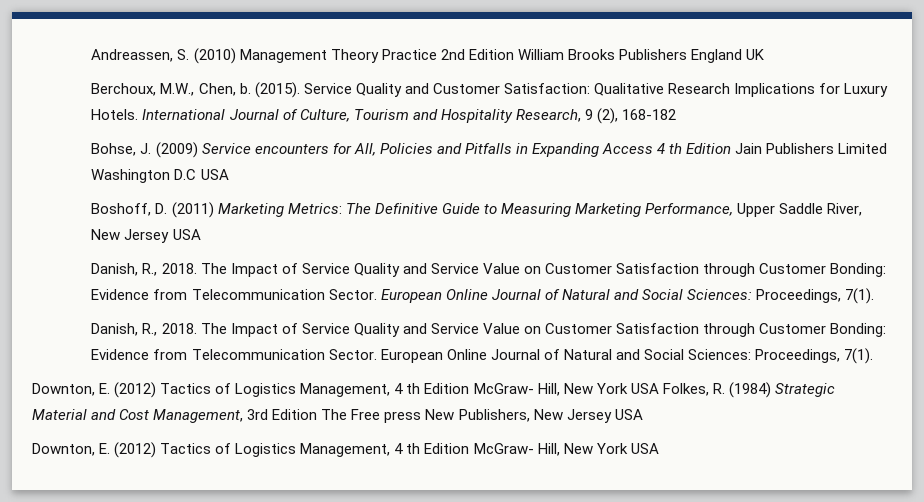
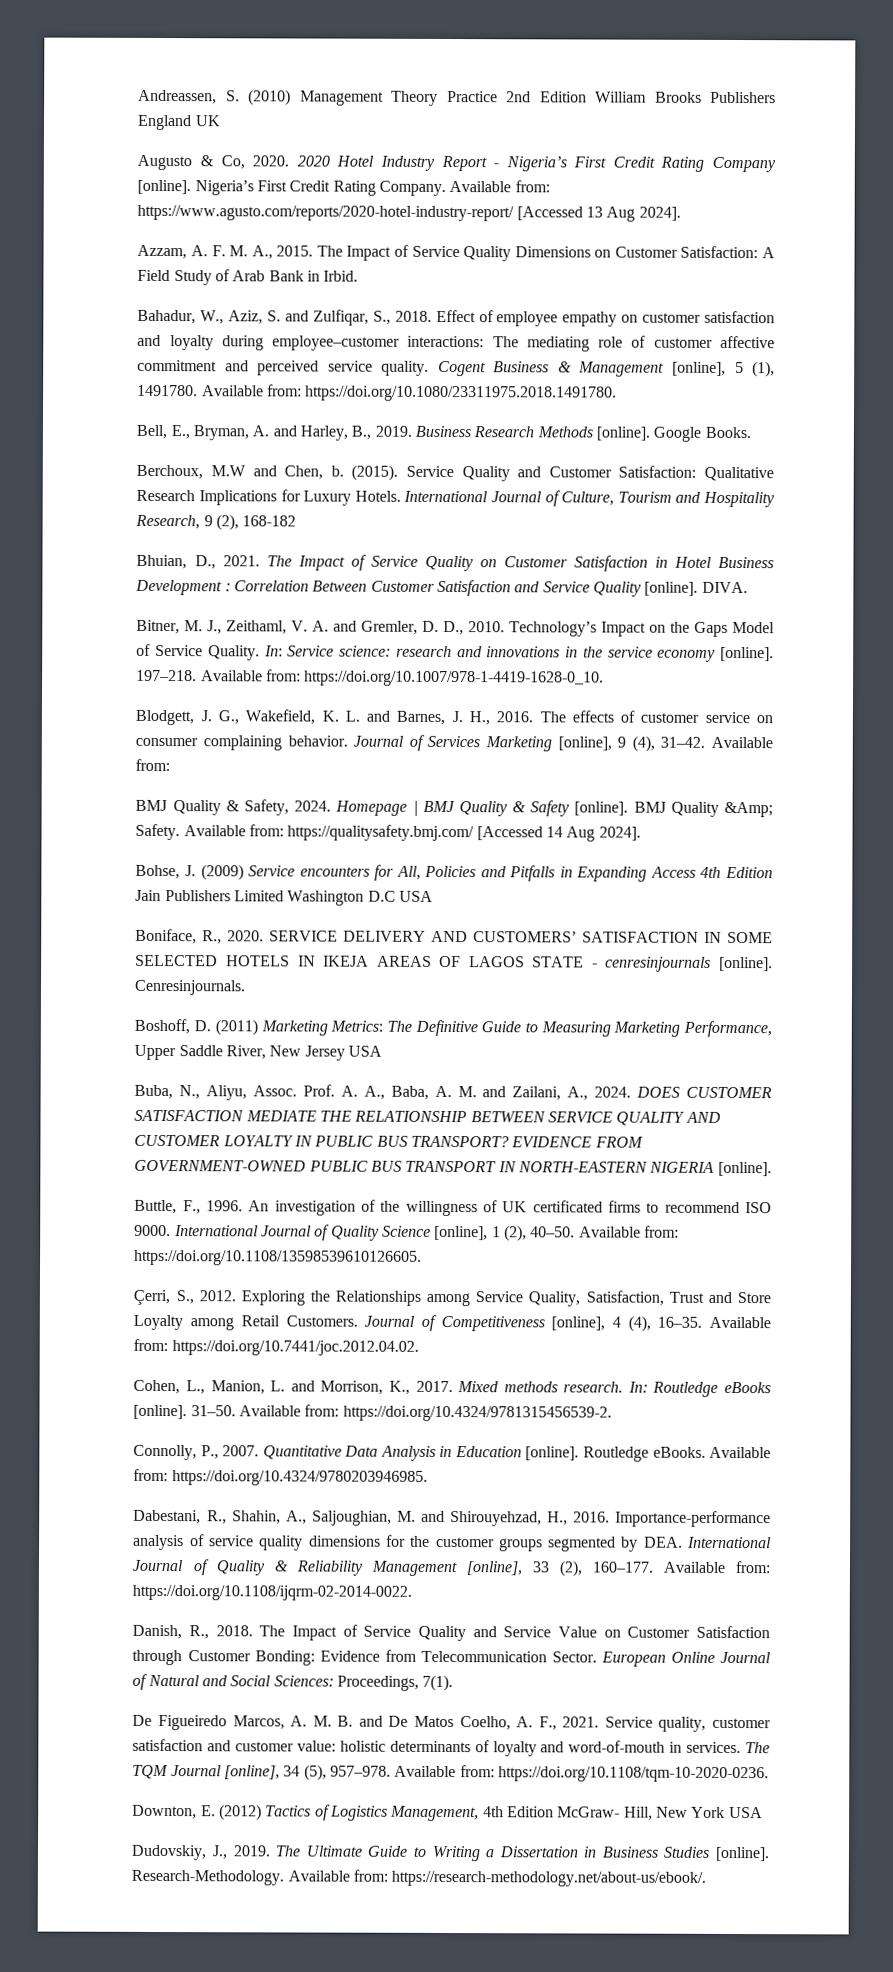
(765, 54) none -> [137,154,776,173] [137,179,550,196] [137,204,681,222] [137,244,776,262] [137,269,359,286] [137,309,775,327] [137,334,775,352] [137,359,775,378] [137,384,618,402] [136,424,751,442] // Augusto & Co, 2020. 2020 Hotel Industry Report - Nigeria’s First Credit Rating Company [online]. Nigeria’s First Credit Rating Company. Available from: https://www.agusto.com/reports/2020-hotel-industry-report/ [Accessed 13 Aug 2024]. // Azzam, A. F. M. A., 2015. The Impact of Service Quality Dimensions on Customer Satisfaction: A Field Study of Arab Bank in Irbid. // Bahadur, W., Aziz, S. and Zulfiqar, S., 2018. Effect of employee empathy on customer satisfaction and loyalty during employee–customer interactions: The mediating role of customer affective commitment and perceived service quality. Cogent Business & Management [online], 5 (1), 1491780. Available from: https://doi.org/10.1080/23311975.2018.1491780. // Bell, E., Bryman, A. and Harley, B., 2019. Business Research Methods [online]. Google Books.
[160,83,195,96] M.W., -> [211,465,277,477] M.W and
(676, 114) none -> [136,554,774,572] [135,579,748,597] [136,619,775,637] [136,643,775,662] [136,669,605,687] [135,709,773,726] [135,734,774,752] [135,758,171,772] [135,799,773,818] [135,823,641,842] // Bhuian, D., 2021. The Impact of Service Quality on Customer Satisfaction in Hotel Business Development : Correlation Between Customer Satisfaction and Service Quality [online]. DIVA. // Bitner, M. J., Zeithaml, V. A. and Gremler, D. D., 2010. Technology’s Impact on the Gaps Model of Service Quality. In: Service science: research and innovations in the service economy [online]. 197–218. Available from: https://doi.org/10.1007/978-1-4419-1628-0_10. // Blodgett, J. G., Wakefield, K. L. and Barnes, J. H., 2016. The effects of customer service on consumer complaining behavior. Journal of Services Marketing [online], 9 (4), 31–42. Available from: // BMJ Quality & Safety, 2024. Homepage | BMJ Quality & Safety [online]. BMJ Quality &Amp; Safety. Available from: https://qualitysafety.bmj.com/ [Accessed 14 Aug 2024].
[657,143,683,154] 4 th -> [700,866,722,878] 4th
(229, 174) none -> [135,928,773,945] [135,954,773,972] [134,979,247,996] // Boniface, R., 2020. SERVICE DELIVERY AND CUSTOMERS’ SATISFACTION IN SOME SELECTED HOTELS IN IKEJA AREAS OF LAGOS STATE - cenresinjournals [online]. Cenresinjournals.
(201, 234) none -> [134,1084,773,1101] [134,1109,721,1126] [134,1134,644,1148] [134,1159,772,1177] [134,1199,773,1217] [134,1224,679,1242] [134,1249,423,1266] [133,1289,772,1307] [133,1314,772,1332] [133,1338,419,1356] [133,1379,771,1397] [133,1404,612,1422] [133,1444,771,1462] [133,1468,428,1486] [133,1509,771,1528] [133,1534,773,1552] [132,1559,770,1577] [132,1584,413,1601] // Buba, N., Aliyu, Assoc. Prof. A. A., Baba, A. M. and Zailani, A., 2024. DOES CUSTOMER SATISFACTION MEDIATE THE RELATIONSHIP BETWEEN SERVICE QUALITY AND CUSTOMER LOYALTY IN PUBLIC BUS TRANSPORT? EVIDENCE FROM GOVERNMENT-OWNED PUBLIC BUS TRANSPORT IN NORTH-EASTERN NIGERIA [online]. // Buttle, F., 1996. An investigation of the willingness of UK certificated firms to recommend ISO 9000. International Journal of Quality Science [online], 1 (2), 40–50. Available from: https://doi.org/10.1108/13598539610126605. // Çerri, S., 2012. Exploring the Relationships among Service Quality, Satisfaction, Trust and Store Loyalty among Retail Customers. Journal of Competitiveness [online], 4 (4), 16–35. Available from: https://doi.org/10.7441/joc.2012.04.02. // Cohen, L., Manion, L. and Morrison, K., 2017. Mixed methods research. In: Routledge eBooks [online]. 31–50. Available from: https://doi.org/10.4324/9781315456539-2. // Connolly, P., 2007. Quantitative Data Analysis in Education [online]. Routledge eBooks. Available from: https://doi.org/10.4324/9780203946985. // Dabestani, R., Shahin, A., Saljoughian, M. and Shirouyehzad, H., 2016. Importance-performance analysis of service quality dimensions for the customer groups segmented by DEA. International Journal of Quality & Reliability Management [online], 33 (2), 160–177. Available from: https://doi.org/10.1108/ijqrm-02-2014-0022.
[91,323,887,337] [91,348,874,364] [32,382,835,398] [32,409,643,423] [32,442,659,458] Danish, R., 2018. The Impact of Service Quality and Service Value on Customer Satisfaction through Customer Bonding: Evidence from Telecommunication Sector. European Online Journal of Natural and Social Sciences: Proceedings, 7(1). // Downton, E. (2012) Tactics of Logistics Management, 4 th Edition McGraw- Hill, New York USA Folkes, R. (1984) Strategic Material and Cost Management, 3rd Edition The Free press New Publishers, New Jersey USA // Downton, E. (2012) Tactics of Logistics Management, 4 th Edition McGraw- Hill, New York USA -> [132,1714,771,1732] [132,1738,770,1757] [132,1764,770,1783] [132,1804,763,1822] [131,1844,769,1862] [131,1869,707,1887] De Figueiredo Marcos, A. M. B. and De Matos Coelho, A. F., 2021. Service quality, customer satisfaction and customer value: holistic determinants of loyalty and word-of-mouth in services. The TQM Journal [online], 34 (5), 957–978. Available from: https://doi.org/10.1108/tqm-10-2020-0236. // Downton, E. (2012) Tactics of Logistics Management, 4th Edition McGraw- Hill, New York USA // Dudovskiy, J., 2019. The Ultimate Guide to Writing a Dissertation in Business Studies [online]. Research-Methodology. Available from: https://research-methodology.net/about-us/ebook/.

